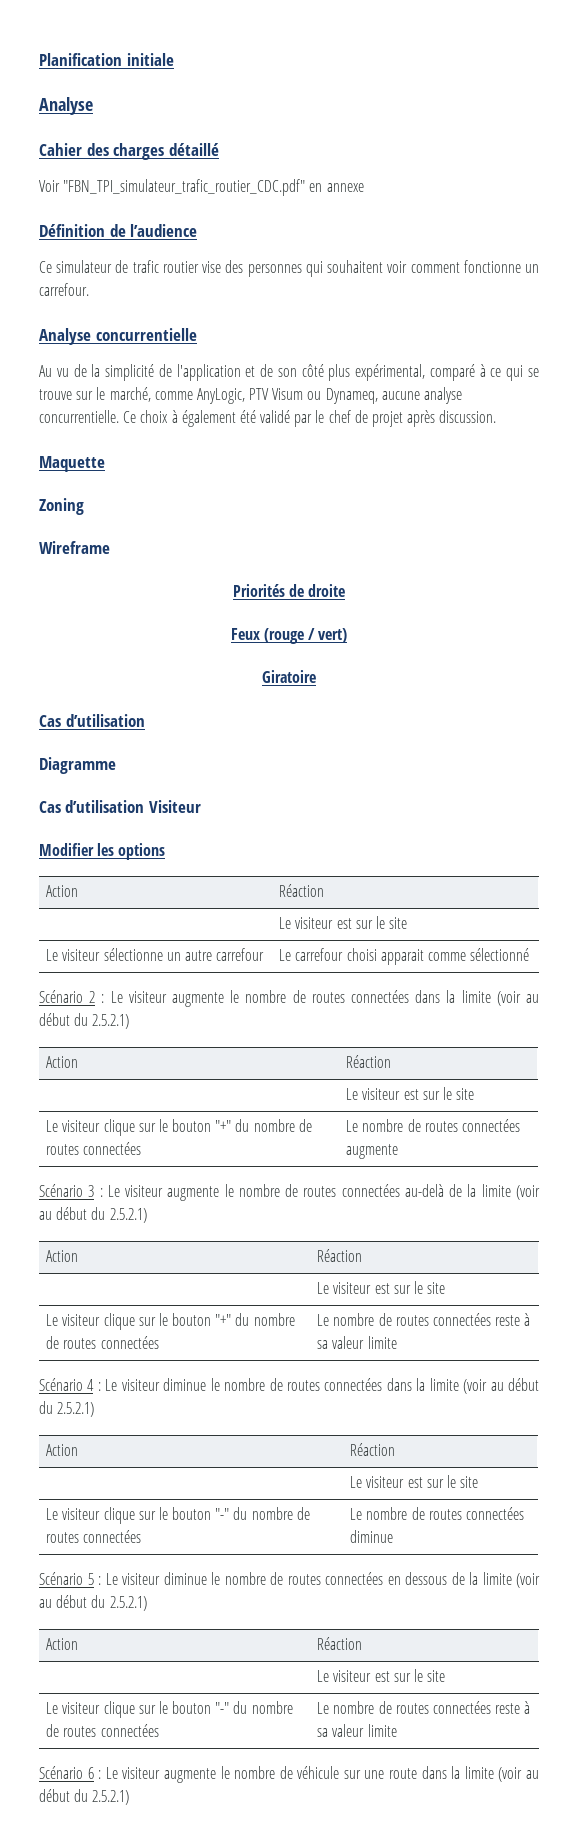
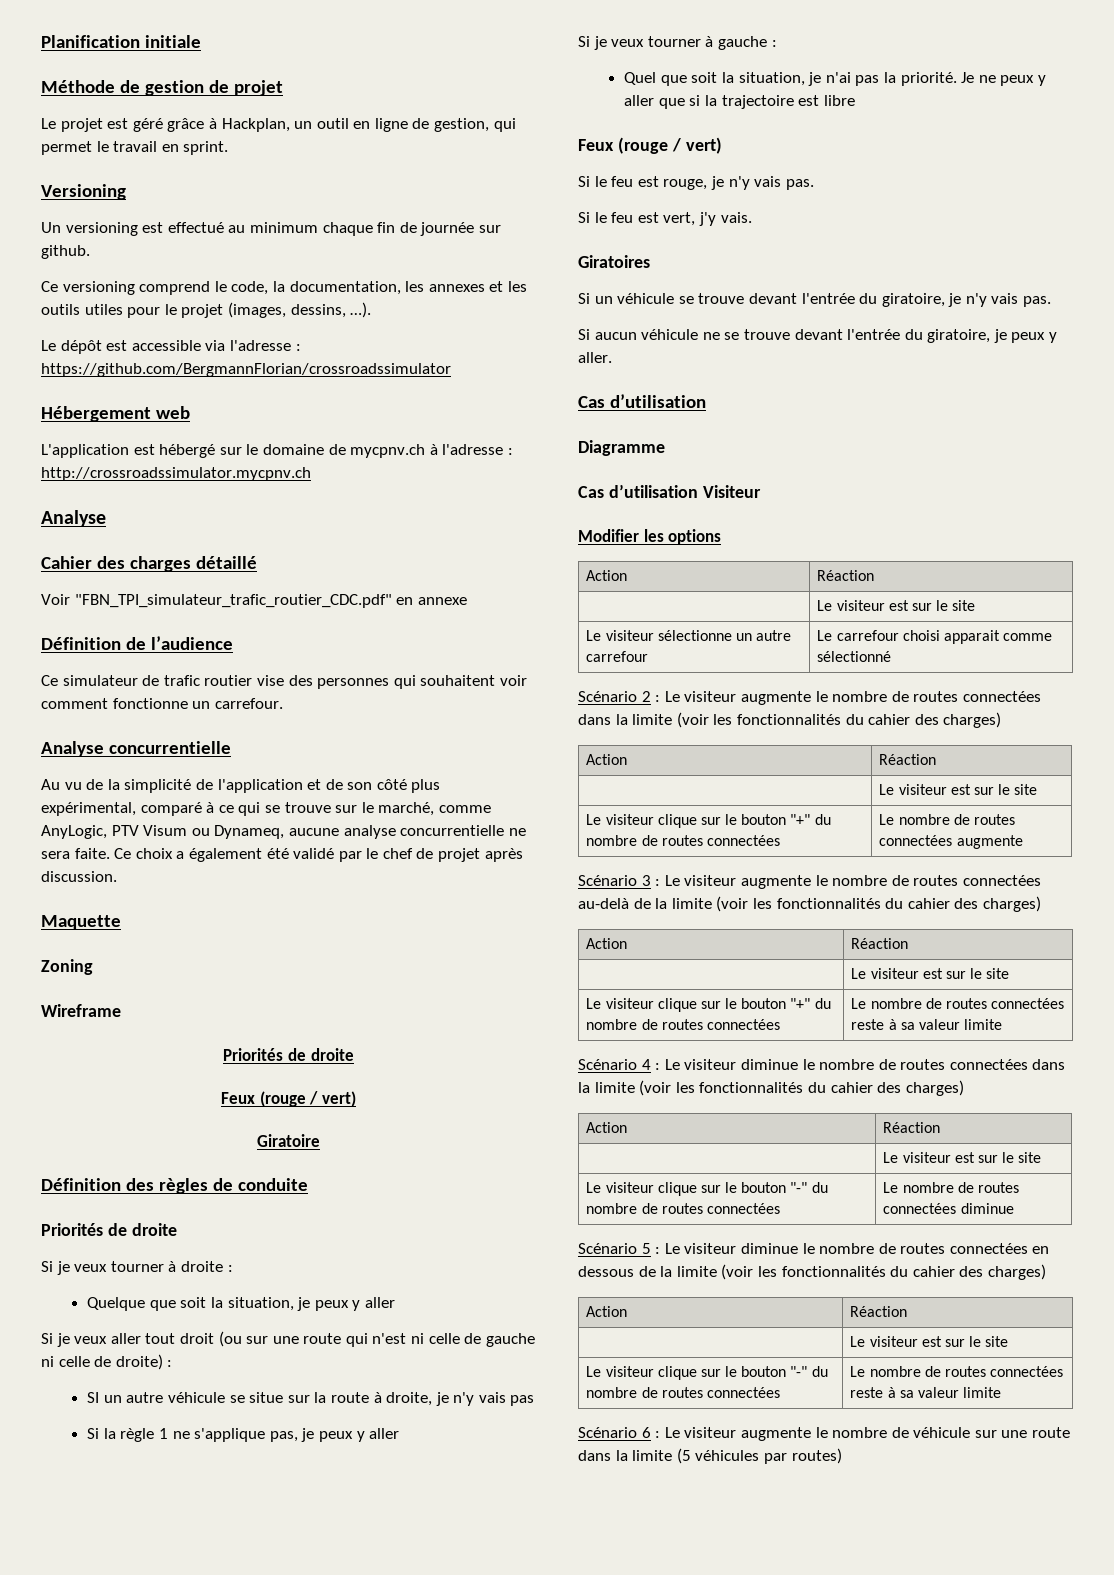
(174, 59) none -> [41,80,283,96] [41,118,516,132] [41,141,229,155] [41,184,126,200] [41,222,501,236] [41,245,90,259] [41,281,527,295] [41,302,372,318] [41,340,301,354] [41,363,451,377] [41,406,190,422] [41,444,513,458] [41,467,311,481] // Méthode de gestion de projet // Le projet est géré grâce à Hackplan, un outil en ligne de gestion, qui permet le travail en sprint. // Versioning // Un versioning est effectué au minimum chaque fin de journée sur github. // Ce versioning comprend le code, la documentation, les annexes et les outils utiles pour le projet (images, dessins, …). // Le dépôt est accessible via l'adresse : https://github.com/BergmannFlorian/crossroadssimulator // Hébergement web // L'application est hébergé sur le domaine de mycpnv.ch à l'adresse : http://crossroadssimulator.mycpnv.ch
[39,410,119,423] concurrentielle. -> [400,825,526,836] [41,848,110,859] concurrentielle ne sera faite.
[171,410,178,423] à -> [176,851,185,859] a
(316, 676) none -> [41,1178,308,1194] [41,1223,177,1236] [41,1261,233,1275] [87,1297,395,1311] [41,1331,535,1347] [41,1354,173,1370] [87,1392,535,1406] [87,1428,400,1442] [578,36,777,50] [624,72,1046,86] [624,95,855,109] [578,137,722,154] [578,176,814,190] [578,212,752,226] [578,255,650,268] [578,293,1052,307] [578,329,1058,343] [578,352,612,363] // Définition des règles de conduite // Priorités de droite // Si je veux tourner à droite : // Quelque que soit la situation, je peux y aller // Si je veux aller tout droit (ou sur une route qui n'est ni celle de gauche ni celle de droite) : // SI un autre véhicule se situe sur la route à droite, je n'y vais pas // Si la règle 1 ne s'applique pas, je peux y aller // Si je veux tourner à gauche : // Quel que soit la situation, je n'ai pas la priorité. Je ne peux y aller que si la trajectoire est libre // Feux (rouge / vert) // Si le feu est rouge, je n'y vais pas. // Si le feu est vert, j'y vais. // Giratoires // Si un véhicule se trouve devant l'entrée du giratoire, je n'y vais pas. // Si aucun véhicule ne se trouve devant l'entrée du giratoire, je peux y aller.
[525,994,539,1003] [39,1013,130,1029] au début du 2.5.2.1) -> [713,712,1002,728] les fonctionnalités du cahier des charges)
[39,1207,147,1223] au début du 2.5.2.1) -> [752,896,1041,912] les fonctionnalités du cahier des charges)
[490,1378,539,1391] [39,1401,95,1417] au début du 2.5.2.1) -> [675,1080,964,1096] les fonctionnalités du cahier des charges)
[39,1595,147,1611] au début du 2.5.2.1) -> [757,1264,1046,1280] les fonctionnalités du cahier des charges)
[498,1767,539,1782] [39,1789,130,1805] (voir au début du 2.5.2.1) -> [676,1448,842,1464] (5 véhicules par routes)

